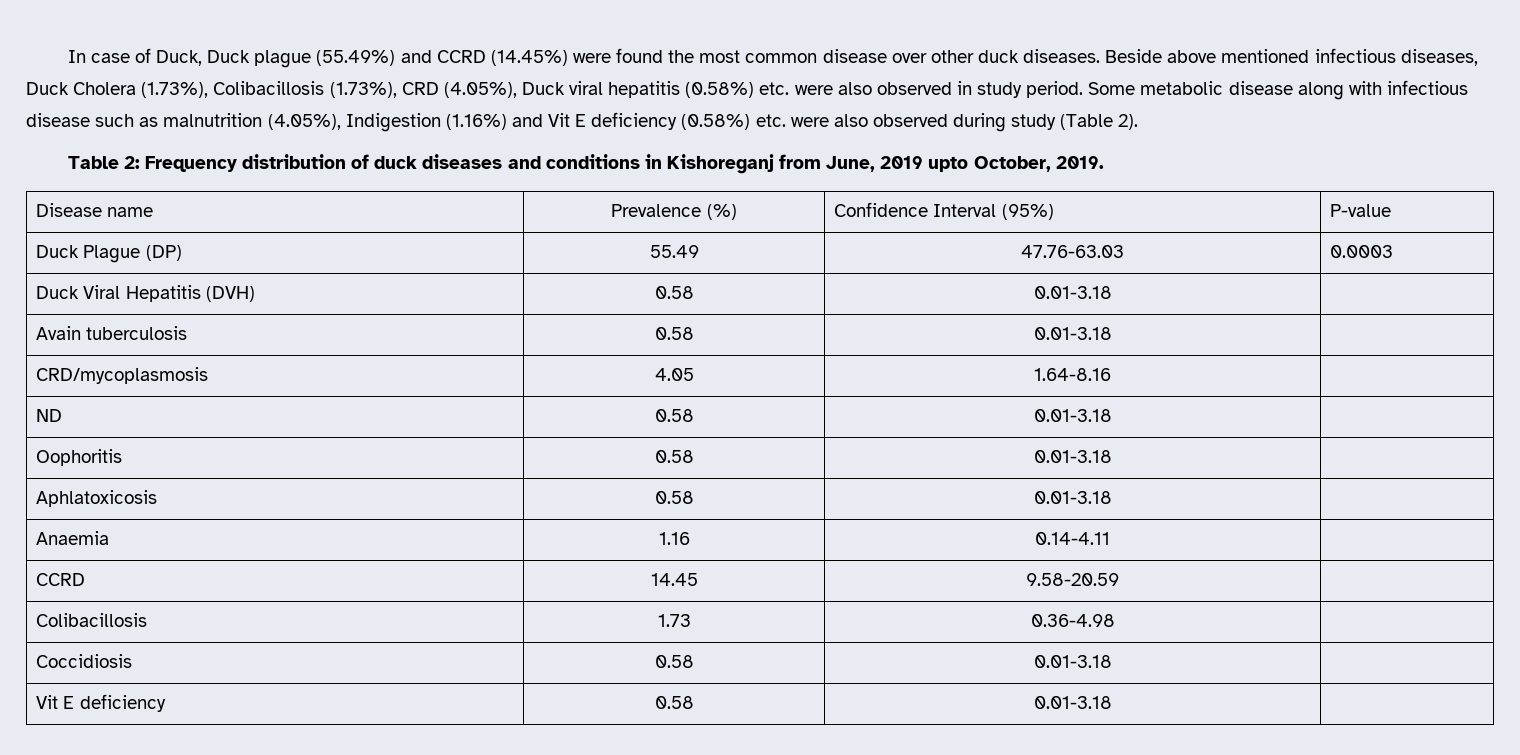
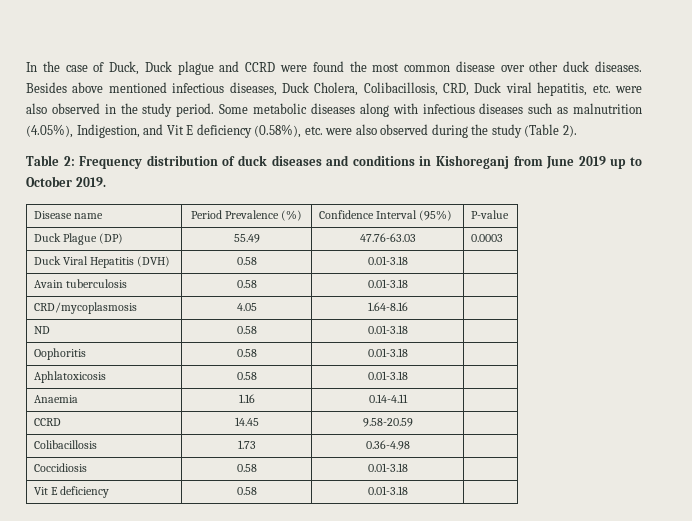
(86, 56) none -> [42,61,60,72] the
[316,50,396,66] (55.49%) -> (214, 68) none
[490,50,568,66] (14.45%) -> (276, 67) none
[1105,49,1163,63] Beside -> [26,82,67,93] Besides
[73,81,755,98] Cholera (1.73%), Colibacillosis (1.73%), CRD (4.05%), Duck viral hepatitis (0.58%) -> [314,82,588,96] Cholera, Colibacillosis, CRD, Duck viral hepatitis,
(972, 88) none -> [120,103,138,114] the
[1228,81,1293,95] disease -> [310,103,355,114] diseases
[26,113,90,127] disease -> [479,103,524,114] diseases
[345,113,507,132] Indigestion (1.16%) -> [76,124,140,138] Indigestion,
[681,114,751,130] (0.58%) -> [254,124,302,138] (0.58%),
(1007, 122) none -> [471,124,489,135] the
[826,156,1051,172] June, 2019 upto October, -> [546,156,643,169] [26,176,72,187] June 2019 up to October
(154, 212) none -> [190,210,222,219] Period

